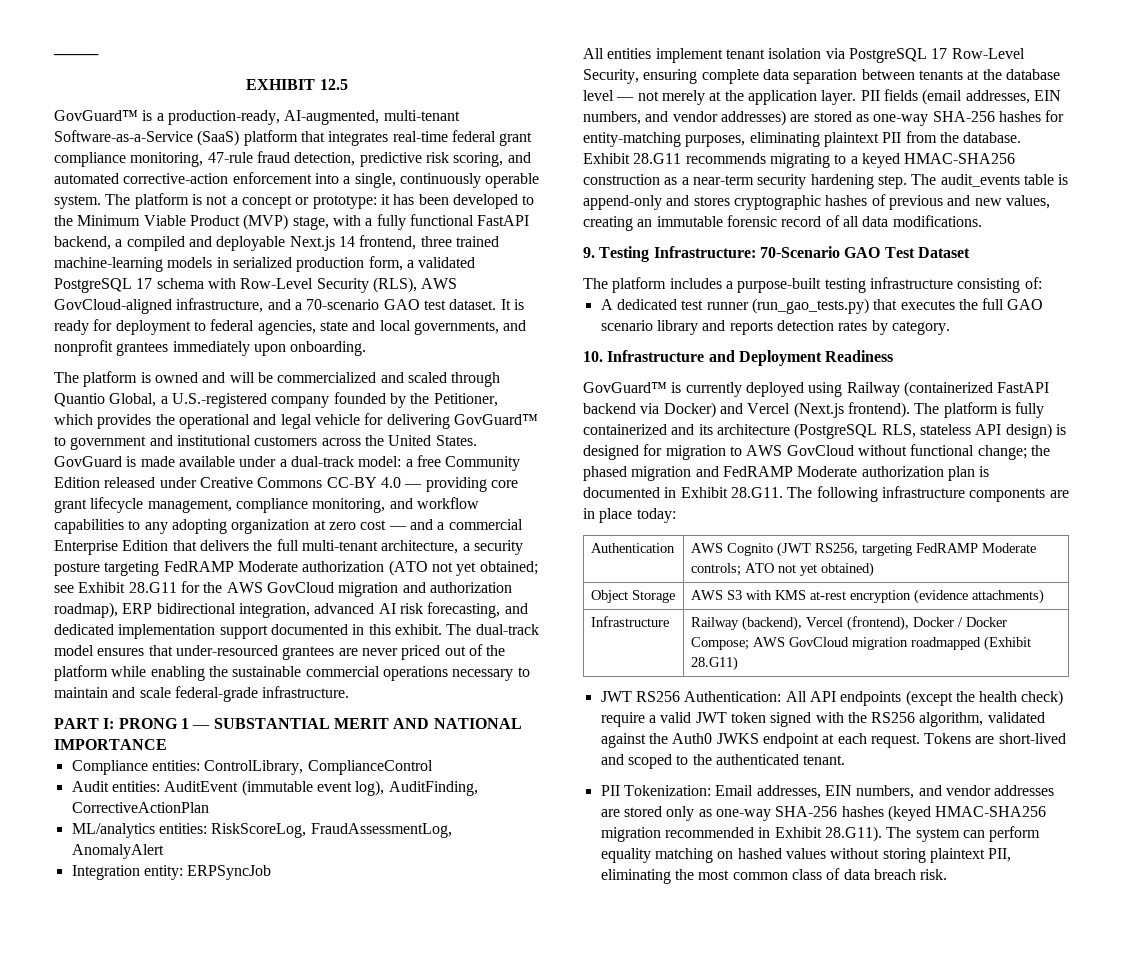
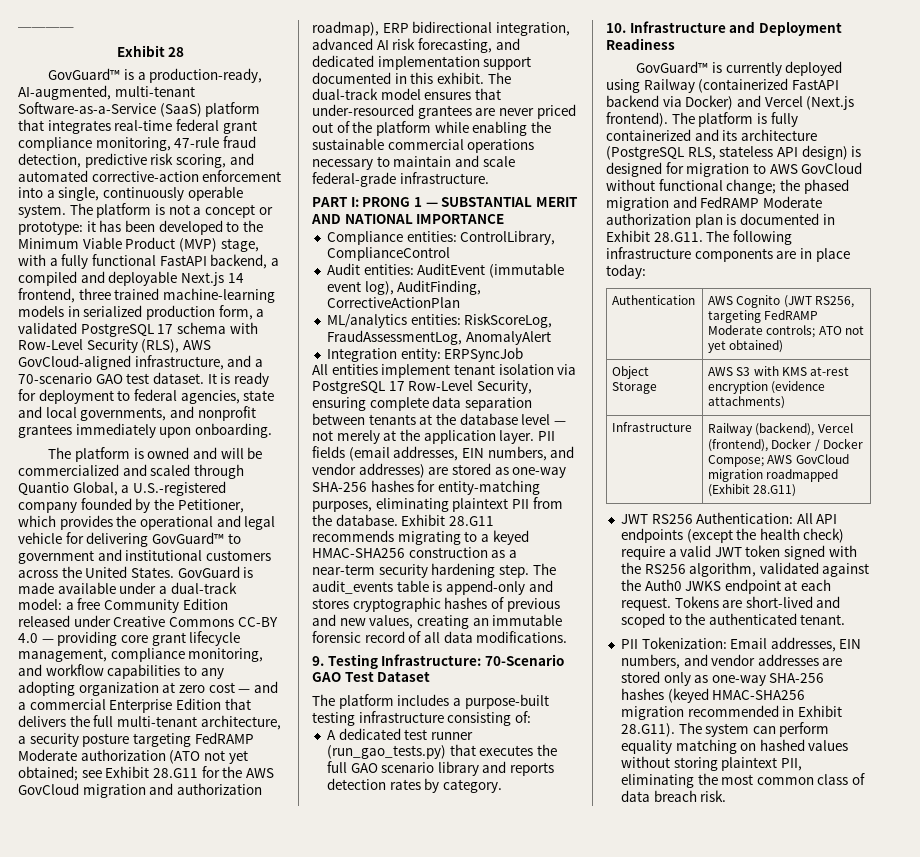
[246,79,348,90] EXHIBIT 12.5 -> [116,45,185,57] Exhibit 28

